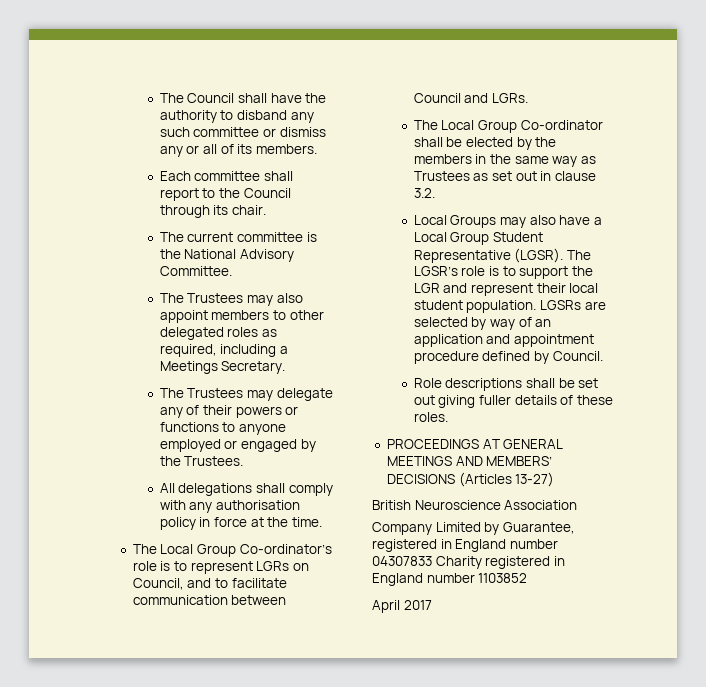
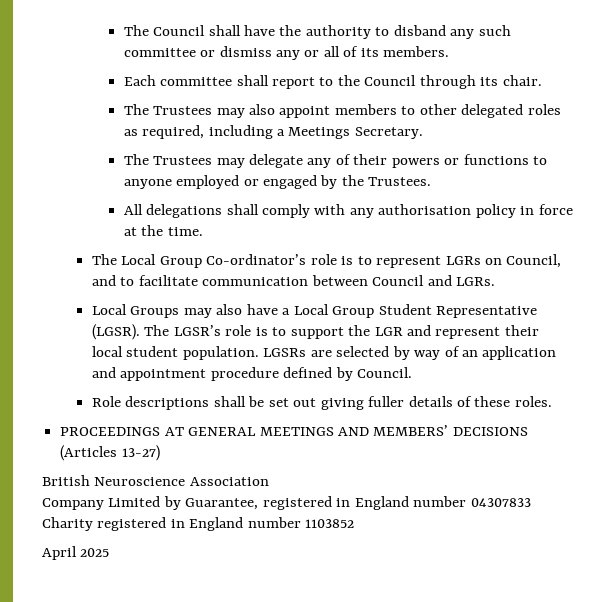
[159,232,317,242] [159,249,295,262] [159,266,232,276] // The current committee is the National Advisory Committee. -> (542, 80) none
[413,120,603,133] [413,137,557,150] [413,154,597,167] [413,171,597,181] [413,188,435,198] // The Local Group Co-ordinator shall be elected by the members in the same way as Trustees as set out in clause 3.2. -> (496, 281) none
[403,600,432,610] 2017 -> [80,548,110,557] 2025

